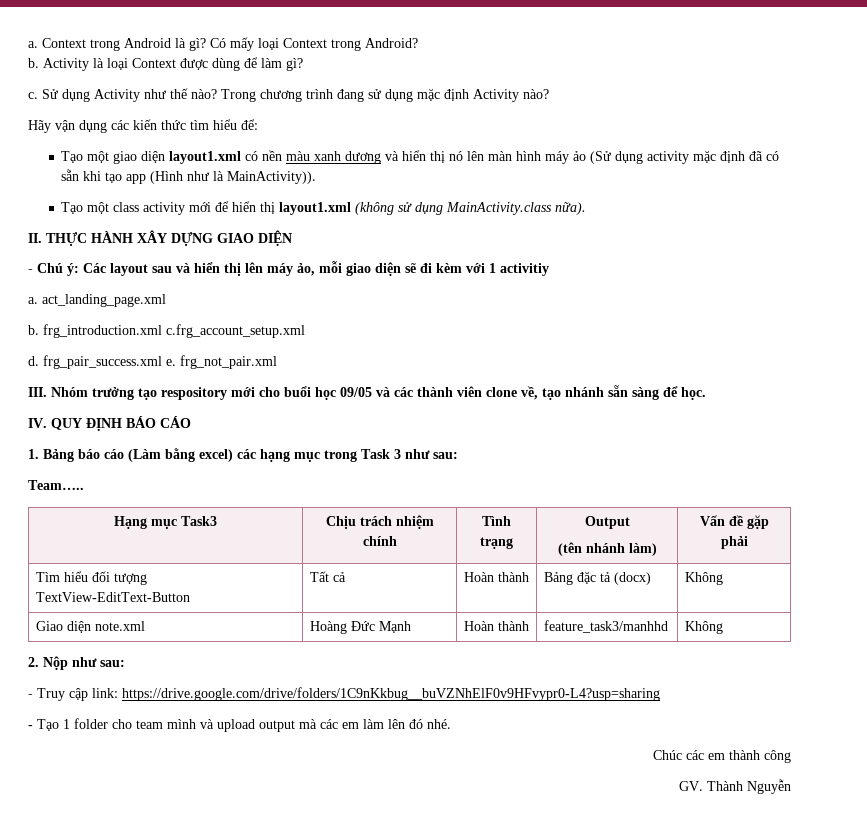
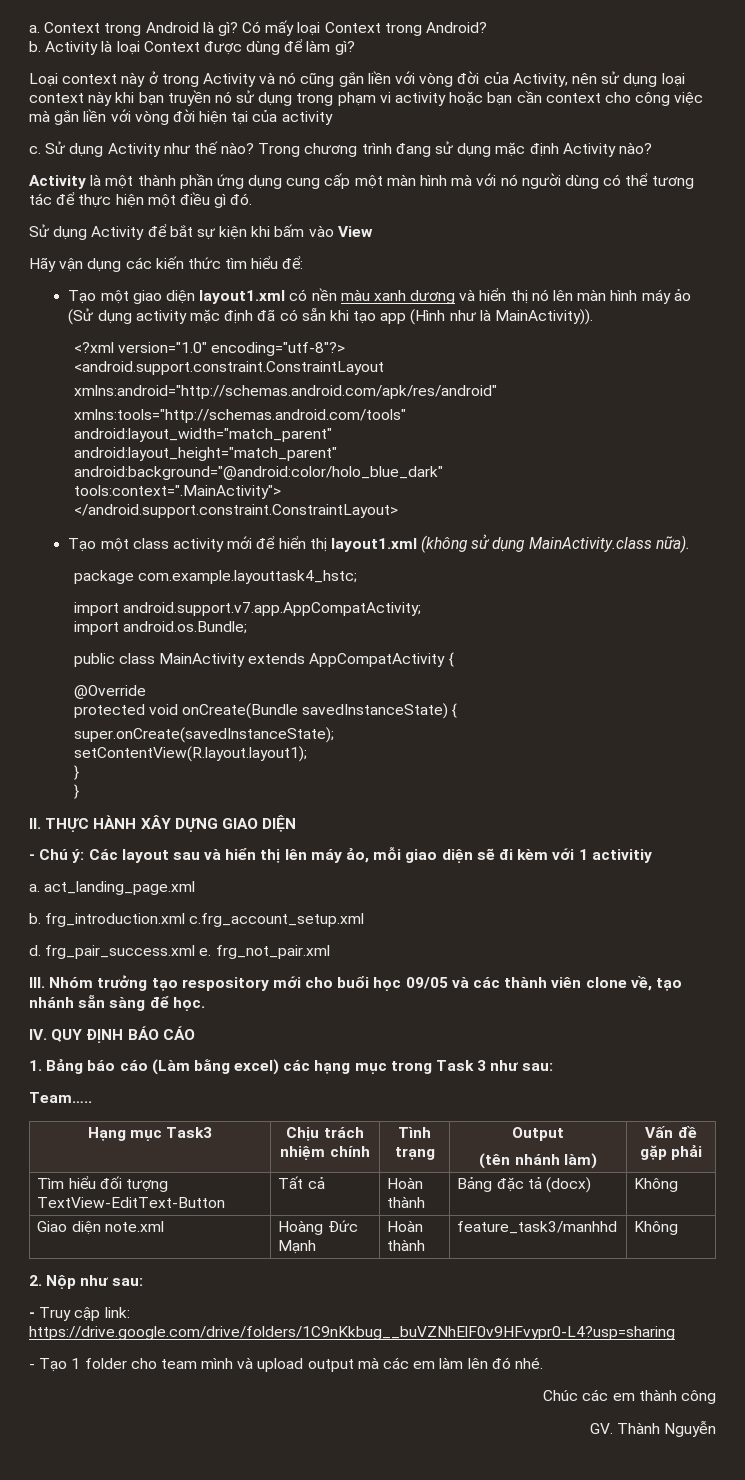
(303, 64) none -> [29,71,685,87] [29,90,704,106] [29,109,333,125] // Loại context này ở trong Activity và nó cũng gắn liền với vòng đời của Activity, nên sử dụng loại context này khi bạn truyền nó sử dụng trong phạm vi activity hoặc bạn cần context cho công việc mà gắn liền với vòng đời hiện tại của activity
(549, 94) none -> [29,173,694,189] [29,192,253,208] [29,224,373,240] // Activity là một thành phần ứng dụng cung cấp một màn hình mà với nó người dùng có thể tương tác để thực hiện một điều gì đó. // Sử dụng Activity để bắt sự kiện khi bấm vào View
(317, 177) none -> [73,342,346,356] [73,361,384,375] [73,385,497,399] [73,409,406,423] [73,428,332,442] [73,447,337,461] [73,466,443,480] [73,485,281,499] [73,504,398,518] // <?xml version="1.0" encoding="utf-8"?> // <android.support.constraint.ConstraintLayout // xmlns:android="http://schemas.android.com/apk/res/android" // xmlns:tools="http://schemas.android.com/tools" // android:layout_width="match_parent" // android:layout_height="match_parent" // android:background="@android:color/holo_blue_dark" // tools:context=".MainActivity"> // </android.support.constraint.ConstraintLayout>
(587, 208) none -> [73,570,357,584] [73,602,421,616] [73,621,247,635] [73,652,454,667] [73,685,146,699] [73,703,458,719] [73,727,334,743] [73,746,307,762] [73,765,79,780] [73,784,79,799] // package com.example.layouttask4_hstc; // import android.support.v7.app.AppCompatActivity; // import android.os.Bundle; // public class MainActivity extends AppCompatActivity { // @Override // protected void onCreate(Bundle savedInstanceState) { // super.onCreate(savedInstanceState); // setContentView(R.layout.layout1); // } // }

